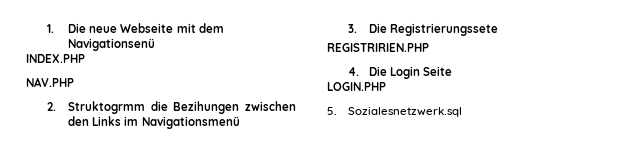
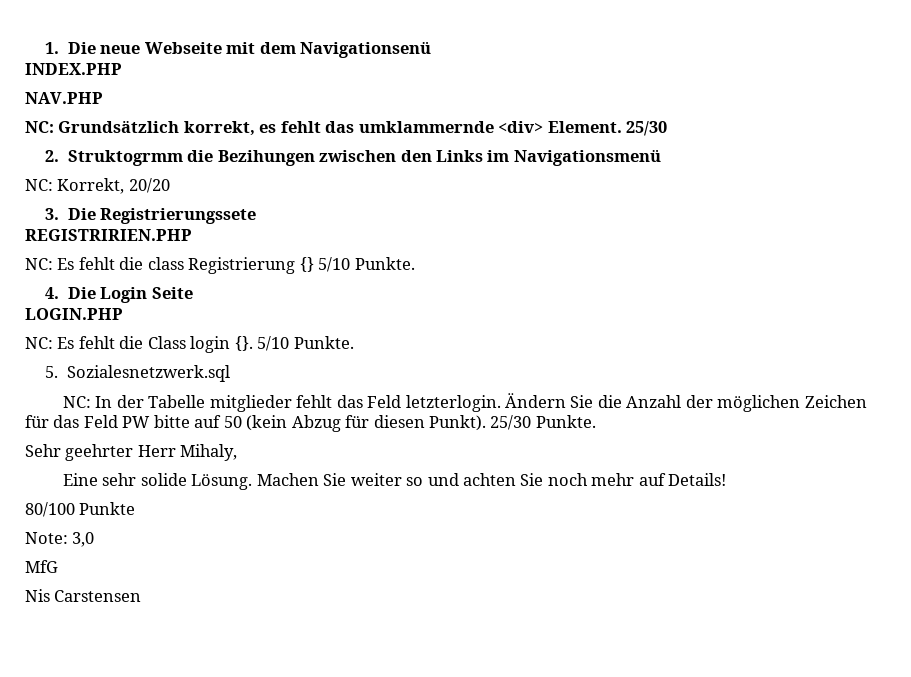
(74, 82) none -> [25,120,668,136] // NC: Grundsätzlich korrekt, es fehlt das umklammernde <div> Element. 25/30
(240, 122) none -> [25,178,170,194] // NC: Korrekt, 20/20
(429, 47) none -> [25,257,415,274] // NC: Es fehlt die class Registrierung {} 5/10 Punkte.
[327,107,463,117] 5. Sozialesnetzwerk.sql -> [25,336,354,353] [45,365,230,382] [62,393,867,412] [25,415,596,432] [25,444,238,461] [62,473,727,490] [25,502,136,517] [25,532,95,547] [25,560,58,573] [25,589,142,602] NC: Es fehlt die Class login {}. 5/10 Punkte. // 5. Sozialesnetzwerk.sql // NC: In der Tabelle mitglieder fehlt das Feld letzterlogin. Ändern Sie die Anzahl der möglichen Zeichen für das Feld PW bitte auf 50 (kein Abzug für diesen Punkt). 25/30 Punkte. // Sehr geehrter Herr Mihaly, // Eine sehr solide Lösung. Machen Sie weiter so und achten Sie noch mehr auf Details! // 80/100 Punkte // Note: 3,0 // MfG // Nis Carstensen

